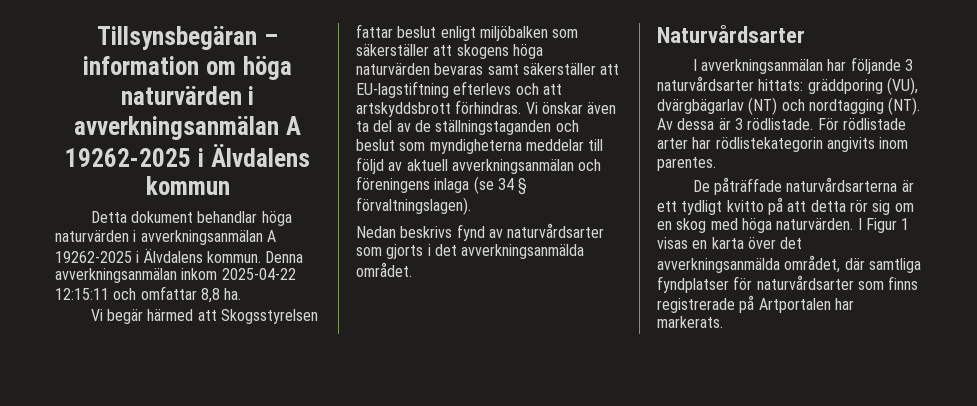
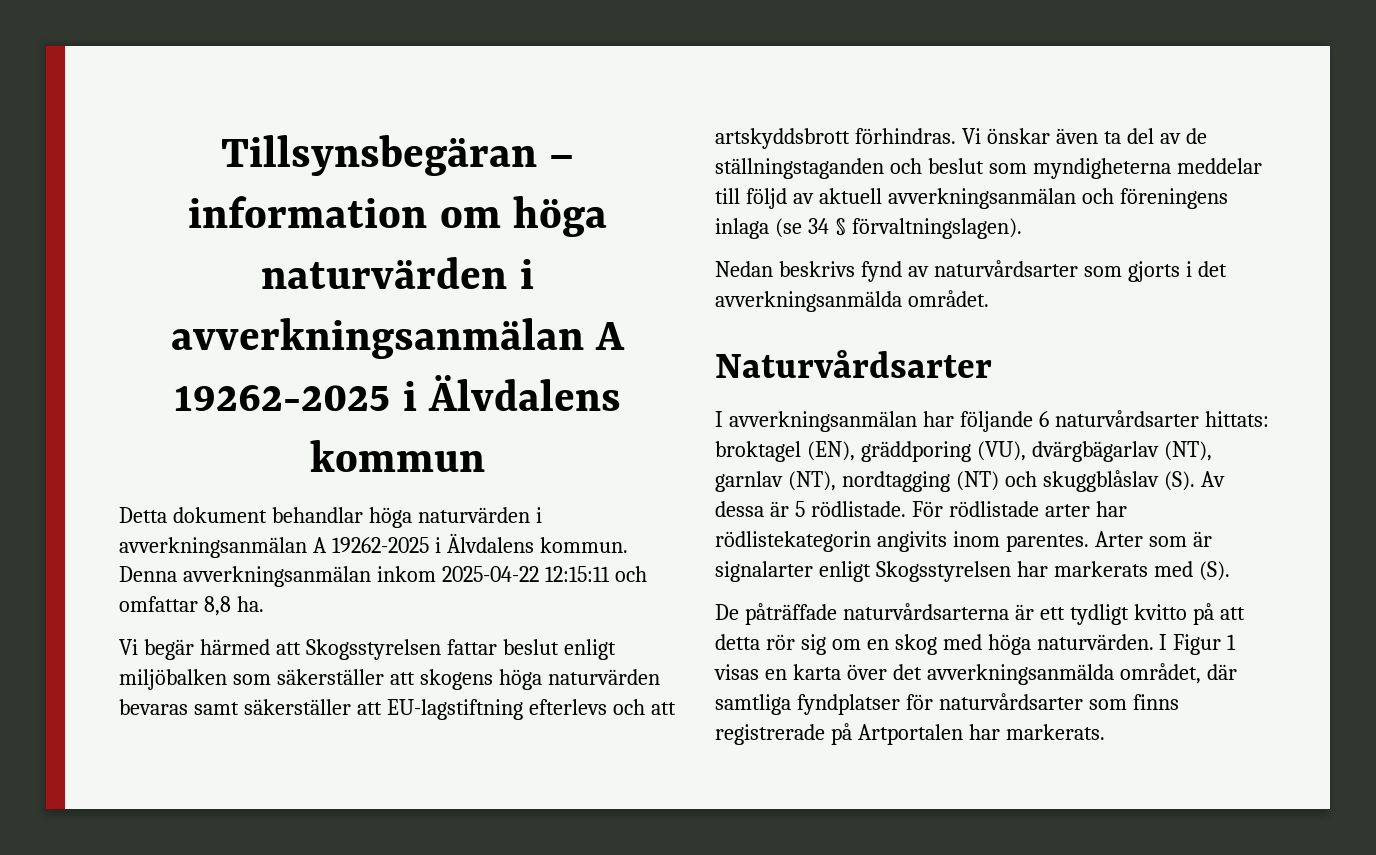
[905,59,914,71] 3 -> [1038,411,1049,427] 6
(804, 85) none -> [715,441,855,462] broktagel (EN),
[748,97,921,115] (NT) och nordtagging (NT). -> [1163,441,1212,461] [715,470,1195,492] (NT), garnlav (NT), nordtagging (NT) och skuggblåslav (S).
[734,118,743,130] 3 -> [794,501,805,517] 5
(716, 164) none -> [1094,531,1212,547] [715,561,1230,582] Arter som är signalarter enligt Skogsstyrelsen har markerats med (S).

